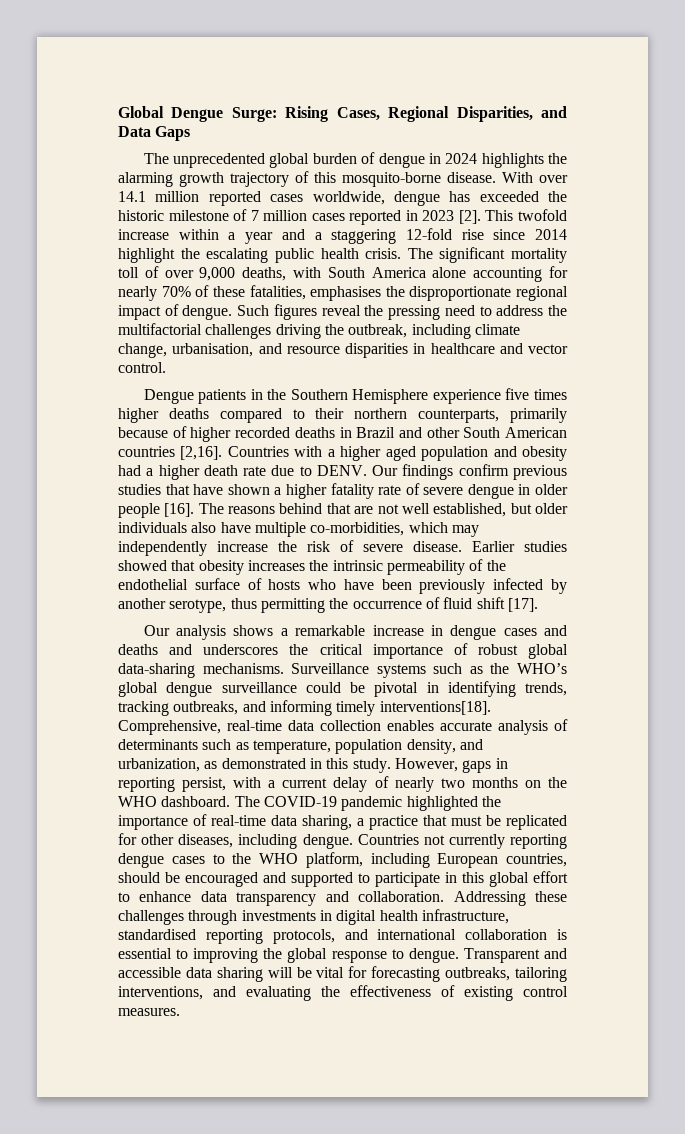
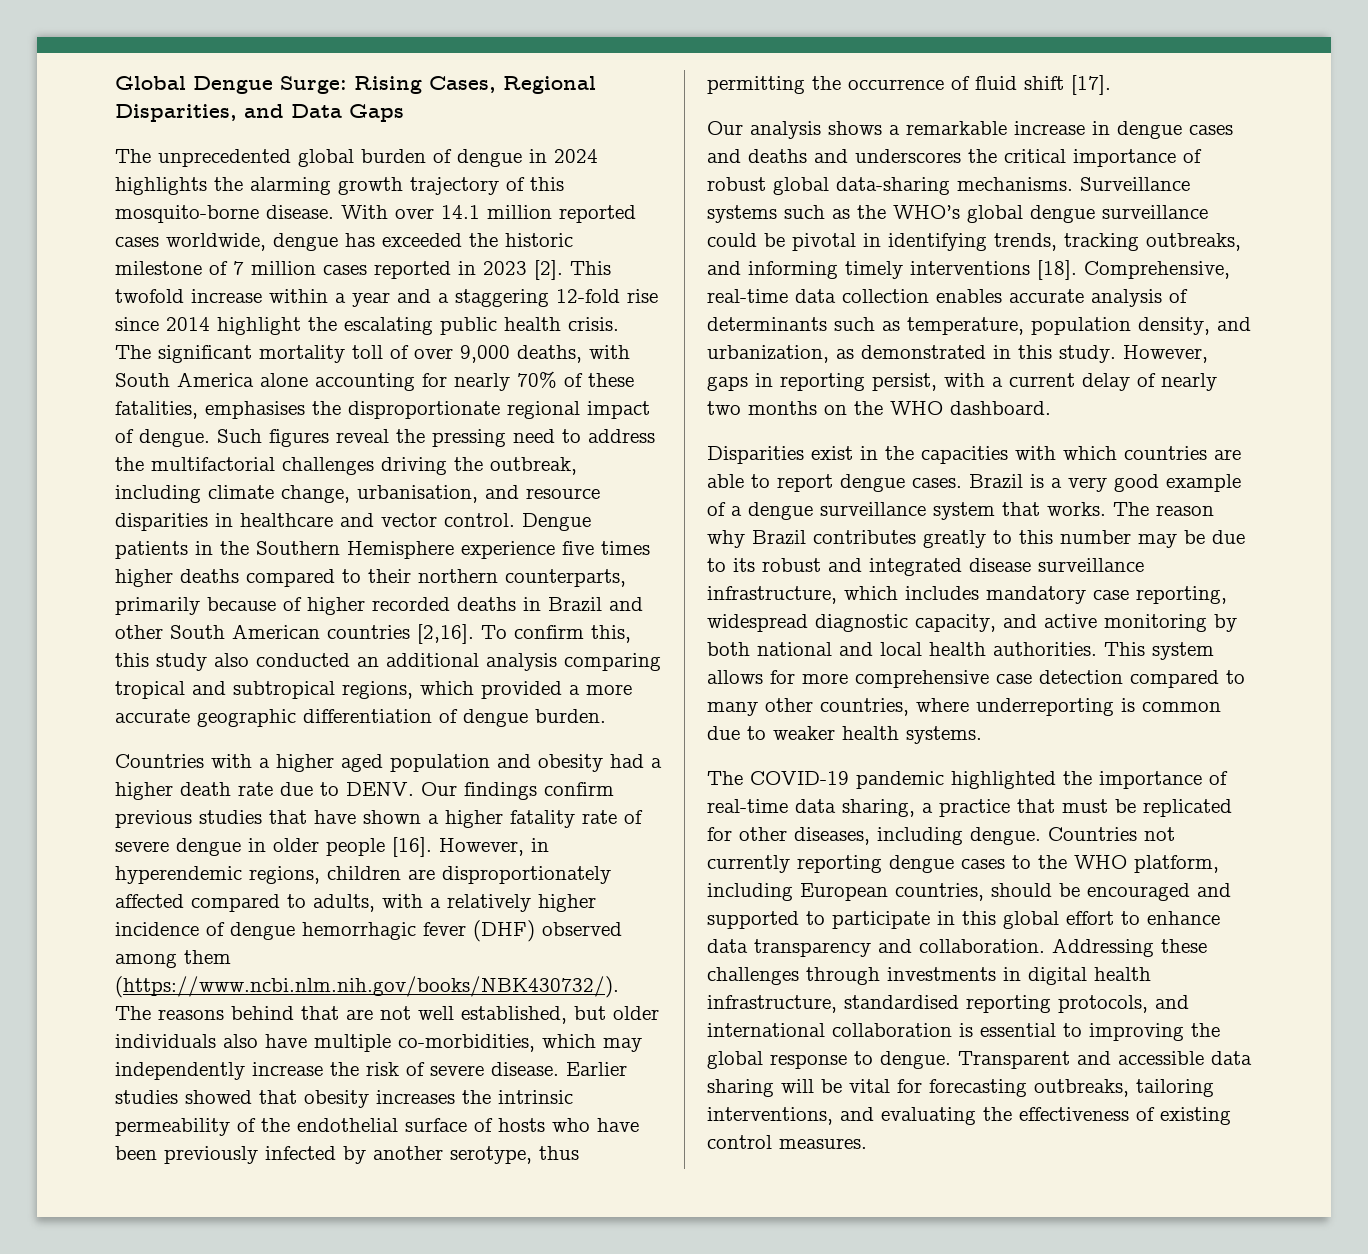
(166, 367) // -> (515, 520) none
(223, 453) none -> [481,625,631,643] [115,653,661,671] [115,681,632,699] [115,709,606,727] To confirm this, this study also conducted an additional analysis comparing tropical and subtropical regions, which provided a more accurate geographic differentiation of dengue burden. //
(195, 510) none -> [439,838,549,856] [115,866,611,884] [115,894,596,912] [115,920,622,942] [115,950,231,968] [115,976,619,998] However, in hyperendemic regions, children are disproportionately affected compared to adults, with a relatively higher incidence of dengue hemorrhagic fever (DHF) observed among them (https://www.ncbi.nlm.nih.gov/books/NBK430732/).
[379,701,491,715] interventions[18]. -> [910,260,1077,280] interventions [18].
(231, 801) none -> [707,446,1241,464] [707,474,1241,492] [707,502,1214,520] [707,530,1245,548] [707,558,1144,576] [707,586,1227,604] [707,614,1237,632] [707,642,1214,660] [707,670,1245,688] [707,698,1221,716] [707,726,982,744] // Disparities exist in the capacities with which countries are able to report dengue cases. Brazil is a very good example of a dengue surveillance system that works. The reason why Brazil contributes greatly to this number may be due to its robust and integrated disease surveillance infrastructure, which includes mandatory case reporting, widespread diagnostic capacity, and active monitoring by both national and local health authorities. This system allows for more comprehensive case detection compared to many other countries, where underreporting is common due to weaker health systems. //

